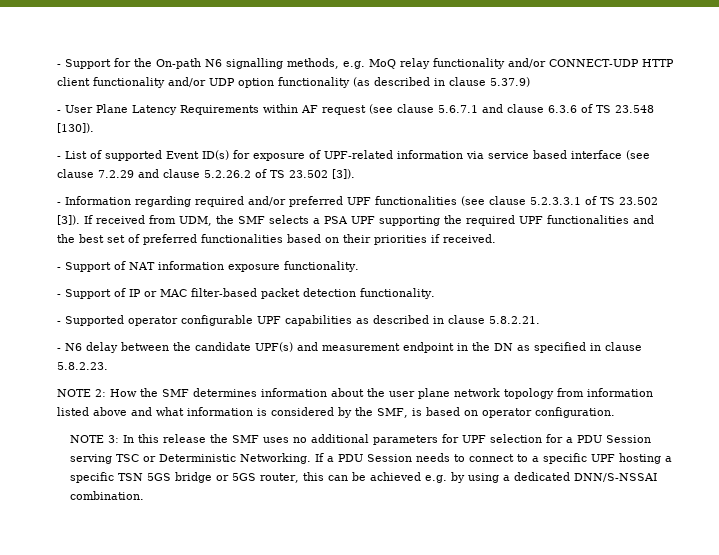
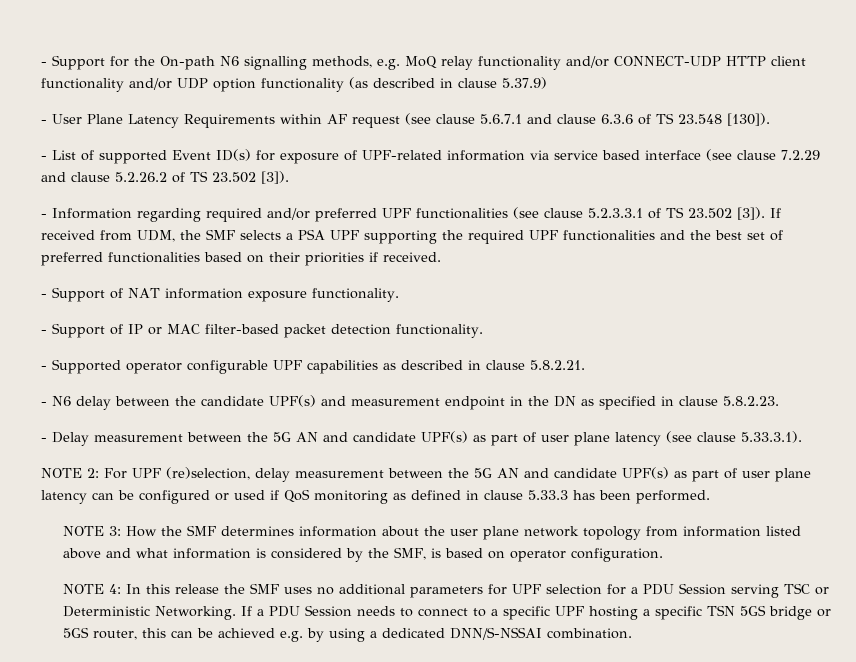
[56,389,106,397] NOTE 2: -> [41,431,803,446] [41,467,812,482] [41,489,711,504] [62,526,121,536] - Delay measurement between the 5G AN and candidate UPF(s) as part of user plane latency (see clause 5.33.3.1). // NOTE 2: For UPF (re)selection, delay measurement between the 5G AN and candidate UPF(s) as part of user plane latency can be configured or used if QoS monitoring as defined in clause 5.33.3 has been performed. // NOTE 3:
[107,435,119,443] 3: -> [108,584,121,594] 4:

